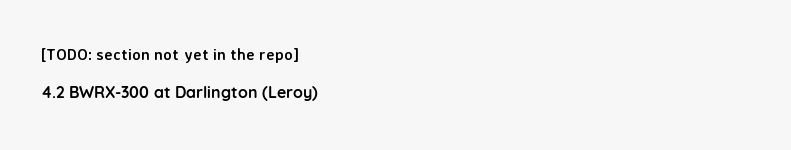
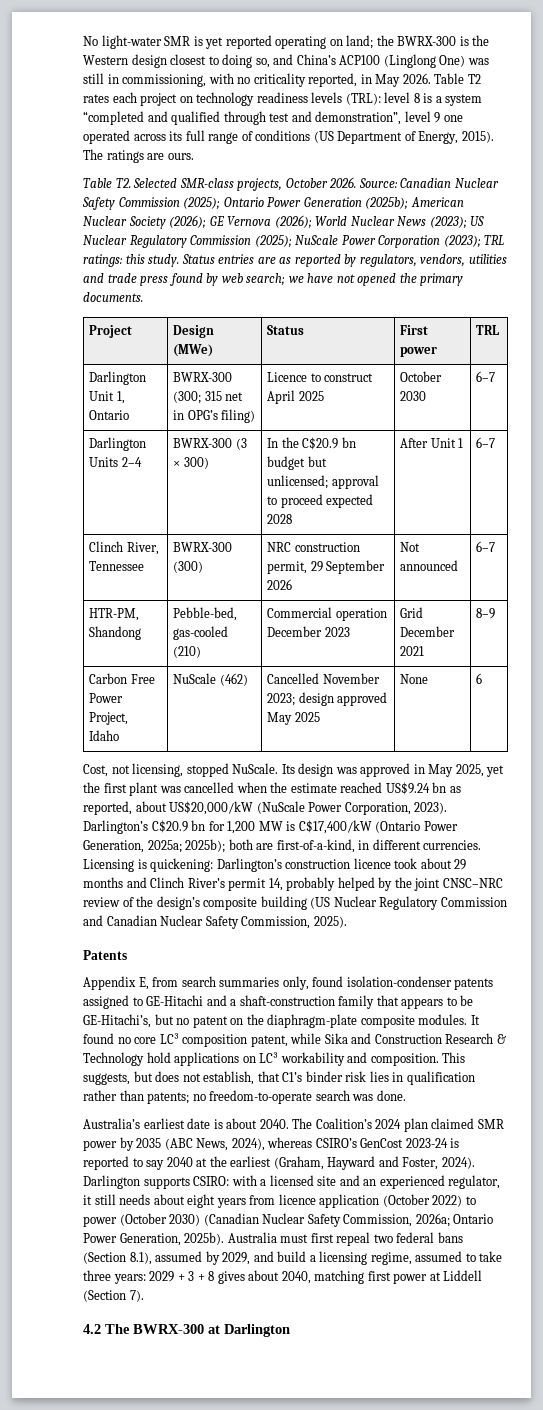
[41,48,300,63] [TODO: section not yet in the repo] -> [83,35,490,49] [83,54,489,68] [83,73,481,87] [83,92,483,106] [83,111,463,125] [83,130,494,144] [83,149,194,163] [83,177,499,191] [82,197,464,210] [83,215,485,229] [83,235,505,248] [83,254,507,267] [83,273,464,286] [83,292,143,302] [89,325,133,338] [173,325,215,338] [173,344,214,357] [267,325,305,335] [400,325,429,335] [400,347,438,357] [476,325,500,335] [89,371,147,385] [89,391,125,404] [89,410,130,420] [173,372,233,382] [173,391,244,404] [173,409,256,423] [267,372,374,382] [267,390,324,404] [400,371,443,382] [400,391,427,401] [476,371,496,382] [89,437,147,451] [89,457,142,467] [173,438,247,450] [173,457,209,469] [267,437,356,450] [267,456,327,470] [267,475,379,489] [267,494,374,508] [267,514,293,524] [400,438,464,448] [476,437,496,448] [89,541,159,555] [89,561,145,571] [173,542,233,552] [173,561,204,573] [267,542,360,552] [267,560,386,574] [267,579,293,590] [400,542,421,552] [400,560,459,571] [476,541,496,552] [89,608,140,621] [89,626,142,640] [173,607,238,621] [173,626,229,640] [173,646,202,658] [267,607,387,621] [267,626,350,637] [400,607,424,618] [400,626,456,637] [400,646,425,656] [476,608,496,619] [89,673,155,684] [89,693,124,703] [89,712,129,725] [89,730,120,741] [173,673,248,686] [267,673,380,684] [267,692,388,706] [267,712,320,725] [400,674,429,684] [476,673,483,684] [83,763,505,777] [83,782,461,796] [83,801,448,815] [83,820,458,834] [83,839,482,853] [83,858,467,872] [83,877,503,891] [83,896,507,910] [83,915,347,929] [83,950,127,960] [83,976,494,990] [83,995,474,1009] [83,1014,480,1028] [83,1033,506,1047] [83,1052,466,1066] [83,1071,475,1085] [83,1090,406,1104] [83,1118,504,1132] [83,1137,460,1151] [83,1156,475,1170] [83,1175,501,1189] [83,1194,476,1208] [83,1213,494,1227] [83,1232,463,1246] [83,1251,503,1265] [83,1270,483,1284] [83,1290,144,1302] No light-water SMR is yet reported operating on land; the BWRX-300 is the Western design closest to doing so, and China’s ACP100 (Linglong One) was still in commissioning, with no criticality reported, in May 2026. Table T2 rates each project on technology readiness levels (TRL): level 8 is a system “completed and qualified through test and demonstration”, level 9 one operated across its full range of conditions (US Department of Energy, 2015). The ratings are ours. // Table T2. Selected SMR-class projects, October 2026. Source: Canadian Nuclear Safety Commission (2025); Ontario Power Generation (2025b); American Nuclear Society (2026); GE Vernova (2026); World Nuclear News (2023); US Nuclear Regulatory Commission (2025); NuScale Power Corporation (2023); TRL ratings: this study. Status entries are as reported by regulators, vendors, utilities and trade press found by web search; we have not opened the primary documents. // Project | Design (MWe) | Status | First power | TRL // Darlington Unit 1, Ontario | BWRX-300 (300; 315 net in OPG’s filing) | Licence to construct April 2025 | October 2030 | 6–7 // Darlington Units 2–4 | BWRX-300 (3 × 300) | In the C$20.9 bn budget but unlicensed; approval to proceed expected 2028 | After Unit 1 | 6–7 // Clinch River, Tennessee | BWRX-300 (300) | NRC construction permit, 29 September 2026 | Not announced | 6–7 // HTR-PM, Shandong | Pebble-bed, gas-cooled (210) | Commercial operation December 2023 | Grid December 2021 | 8–9 // Carbon Free Power Project, Idaho | NuScale (462) | Cancelled November 2023; design approved May 2025 | None | 6 // Cost, not licensing, stopped NuScale. Its design was approved in May 2025, yet the first plant was cancelled when the estimate reached US$9.24 bn as reported, about US$20,000/kW (NuScale Power Corporation, 2023). Darlington’s C$20.9 bn for 1,200 MW is C$17,400/kW (Ontario Power Generation, 2025a; 2025b); both are first-of-a-kind, in different currencies. Licensing is quickening: Darlington’s construction licence took about 29 months and Clinch River’s permit 14, probably helped by the joint CNSC–NRC review of the design’s composite building (US Nuclear Regulatory Commission and Canadian Nuclear Safety Commission, 2025). // Patents // Appendix E, from search summaries only, found isolation-condenser patents assigned to GE-Hitachi and a shaft-construction family that appears to be GE-Hitachi’s, but no patent on the diaphragm-plate composite modules. It found no core LC³ composition patent, while Sika and Construction Research & Technology hold applications on LC³ workability and composition. This suggests, but does not establish, that C1’s binder risk lies in qualification rather than patents; no freedom-to-operate search was done. // Australia’s earliest date is about 2040. The Coalition’s 2024 plan claimed SMR power by 2035 (ABC News, 2024), whereas CSIRO’s GenCost 2023-24 is reported to say 2040 at the earliest (Graham, Hayward and Foster, 2024). Darlington supports CSIRO: with a licensed site and an experienced regulator, it still needs about eight years from licence application (October 2022) to power (October 2030) (Canadian Nuclear Safety Commission, 2026a; Ontario Power Generation, 2025b). Australia must first repeal two federal bans (Section 8.1), assumed by 2029, and build a licensing regime, assumed to take three years: 2029 + 3 + 8 gives about 2040, matching first power at Liddell (Section 7).
(65, 92) none -> [105,1324,130,1334] The
[262,86,319,101] (Leroy) -> (290, 1330) none

